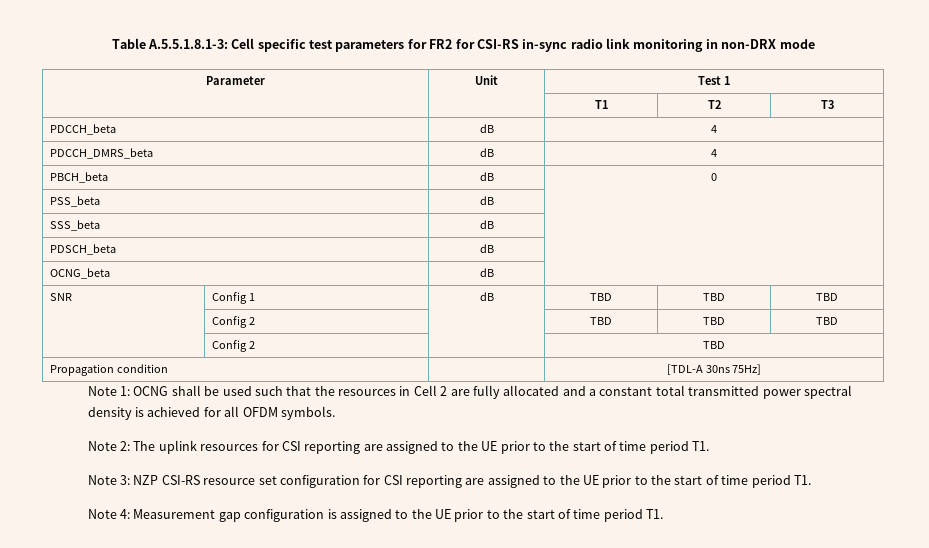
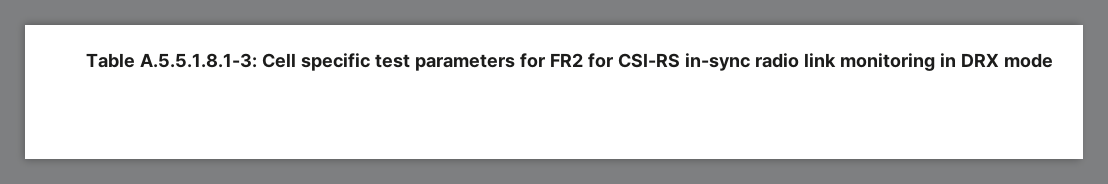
[721,39,777,49] non-DRX -> [961,53,999,67] DRX
[206,76,265,85] [475,75,498,85] [698,76,730,85] [594,100,608,109] [707,100,721,109] [820,100,834,109] [50,124,117,135] [479,124,494,133] [711,125,717,133] [50,148,154,159] [479,148,494,157] [711,149,717,157] [50,172,109,183] [479,172,494,181] [711,173,717,181] [50,196,101,207] [479,196,494,205] [50,220,101,231] [479,220,494,229] [50,244,117,255] [479,244,494,253] [50,268,111,279] [479,268,494,277] [50,293,73,301] [212,292,256,304] [479,292,494,301] [590,293,612,301] [703,293,725,301] [816,293,838,301] [212,316,256,328] [590,317,612,325] [703,317,725,325] [816,317,838,325] [212,340,256,352] [703,341,725,349] [50,364,169,376] [666,364,762,375] [87,385,852,399] [87,406,335,420] [87,440,710,454] [87,475,811,488] [87,509,664,522] // Parameter | Unit | Test 1 // | | T1 | T2 | T3 // PDCCH_beta | dB | 4 // PDCCH_DMRS_beta | dB | 4 // PBCH_beta | dB | 0 // PSS_beta | dB | // SSS_beta | dB | // PDSCH_beta | dB | // OCNG_beta | dB | // SNR | Config 1 | dB | TBD | TBD | TBD // | Config 2 | | TBD | TBD | TBD // | Config 2 | | TBD // Propagation condition | | [TDL-A 30ns 75Hz] // Note 1: OCNG shall be used such that the resources in Cell 2 are fully allocated and a constant total transmitted power spectral density is achieved for all OFDM symbols. // Note 2: The uplink resources for CSI reporting are assigned to the UE prior to the start of time period T1. // Note 3: NZP CSI-RS resource set configuration for CSI reporting are assigned to the UE prior to the start of time period T1. // Note 4: Measurement gap configuration is assigned to the UE prior to the start of time period T1. -> (1053, 60) none

